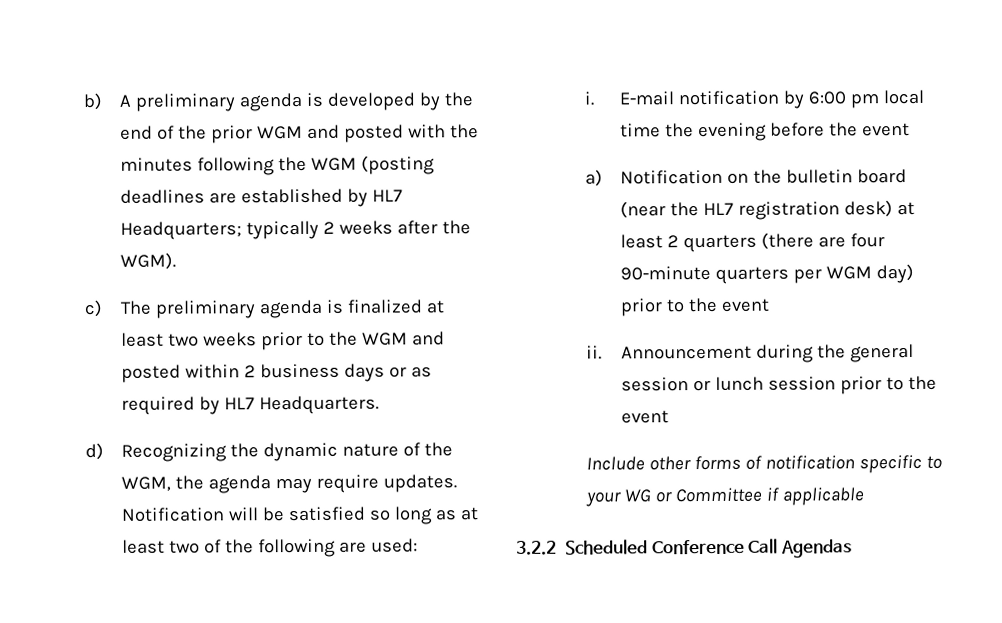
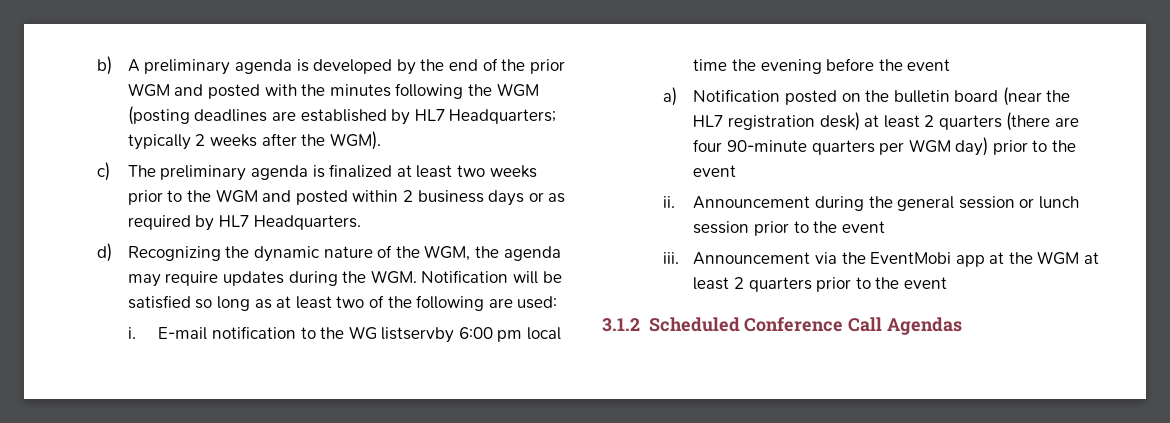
[382,474,457,493] updates. -> [223,270,417,286] updates during the WGM.
[782,90,805,109] by -> [300,326,455,343] to the WG listservby
(723, 177) none -> [784,90,837,105] posted
[585,454,942,474] [584,487,864,507] [516,540,557,555] Include other forms of notification specific to your WG or Committee if applicable // 3.2.2 -> [662,251,1100,267] [693,277,947,292] [602,318,640,332] iii. Announcement via the EventMobi app at the WGM at least 2 quarters prior to the event // 3.1.2

